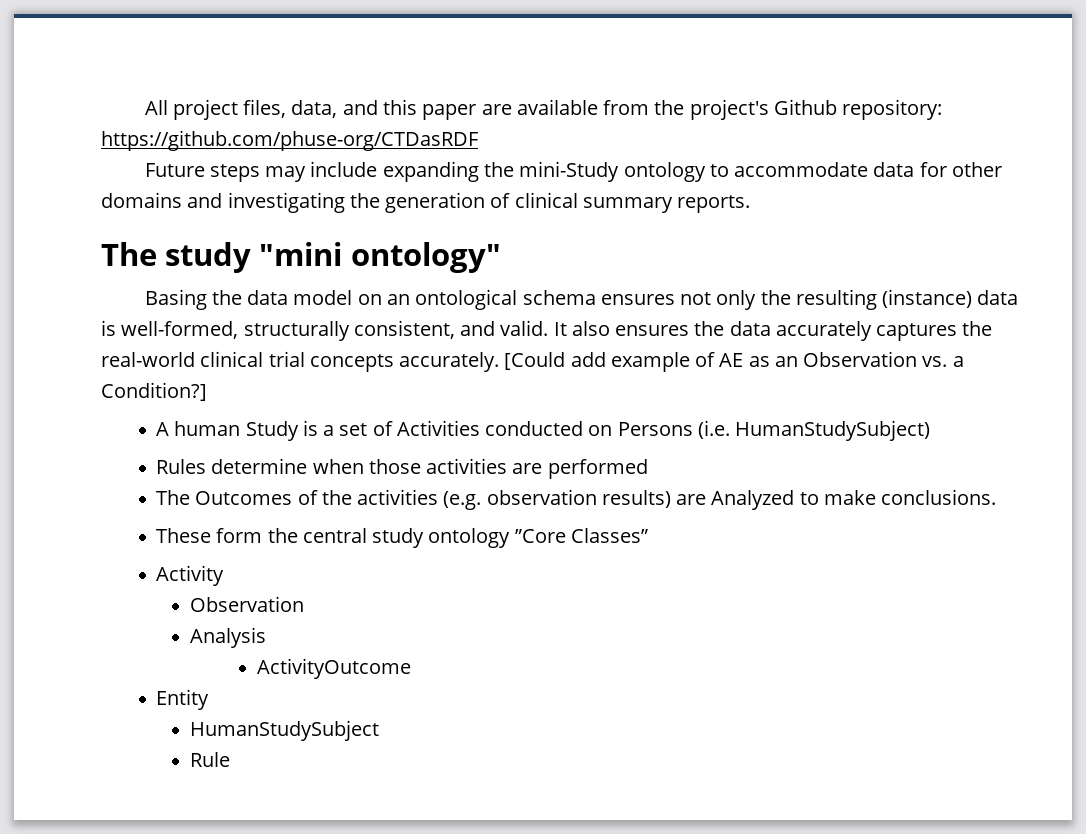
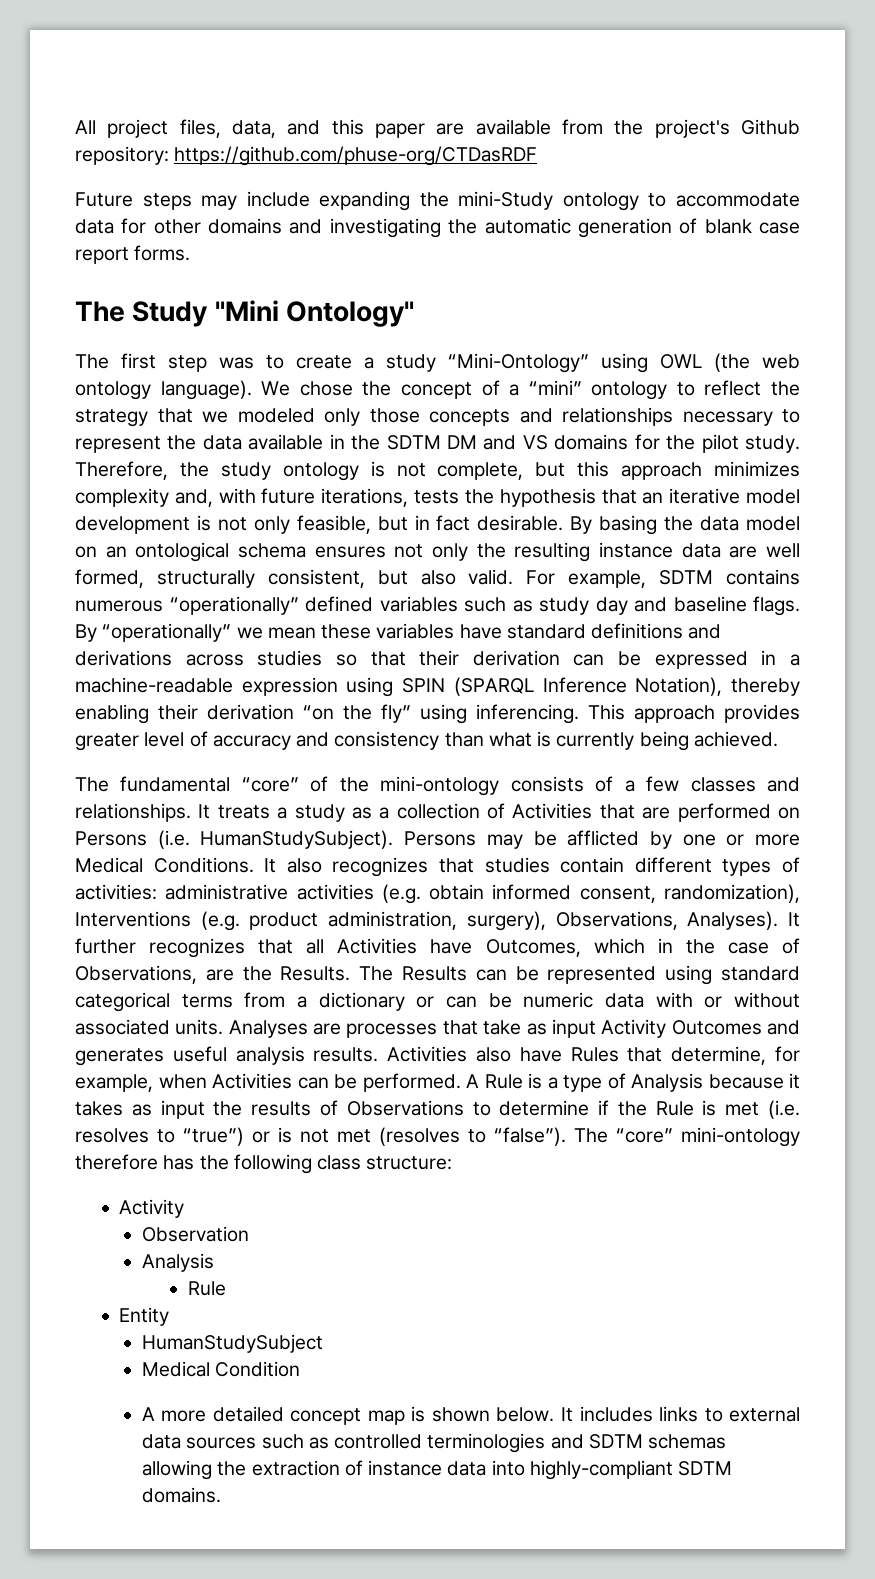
(380, 200) none -> [484,218,571,234] automatic
[514,192,751,213] [101,242,501,273] [144,289,207,310] clinical summary reports. // The study "mini ontology" // Basing -> [704,219,801,234] [75,245,191,264] [75,300,415,327] [75,353,800,373] [75,380,800,400] [75,407,800,427] [75,434,801,453] [75,461,800,481] [75,488,801,507] [75,515,658,535] blank case report forms. // The Study "Mini Ontology" // The first step was to create a study “Mini-Ontology” using OWL (the web ontology language). We chose the concept of a “mini” ontology to reflect the strategy that we modeled only those concepts and relationships necessary to represent the data available in the SDTM DM and VS domains for the pilot study. Therefore, the study ontology is not complete, but this approach minimizes complexity and, with future iterations, tests the hypothesis that an iterative model development is not only feasible, but in fact desirable. By basing
[882,289,1019,308] [101,320,993,341] [101,351,964,372] [101,382,207,401] [156,420,931,441] [156,458,648,479] [156,489,997,510] [156,528,648,548] (instance) data is well-formed, structurally consistent, and valid. It also ensures the data accurately captures the real-world clinical trial concepts accurately. [Could add example of AE as an Observation vs. a Condition?] // A human Study is a set of Activities conducted on Persons (i.e. HumanStudySubject) // Rules determine when those activities are performed // The Outcomes of the activities (e.g. observation results) are Analyzed to make conclusions. // These form the central study ontology ”Core Classes” -> [599,542,800,558] [75,569,801,588] [75,596,800,616] [75,623,722,642] [75,650,800,669] [75,677,800,697] [75,704,800,724] [75,731,778,751] [75,776,801,796] [75,803,800,822] [75,830,801,849] [75,857,801,877] [75,884,800,904] [75,911,800,931] [75,938,801,958] [75,965,800,985] [75,992,800,1012] [75,1019,801,1038] [75,1046,800,1066] [75,1073,800,1092] [75,1100,801,1119] [75,1127,800,1147] [75,1154,453,1174] instance data are well formed, structurally consistent, but also valid. For example, SDTM contains numerous “operationally” defined variables such as study day and baseline flags. By “operationally” we mean these variables have standard definitions and derivations across studies so that their derivation can be expressed in a machine-readable expression using SPIN (SPARQL Inference Notation), thereby enabling their derivation “on the fly” using inferencing. This approach provides greater level of accuracy and consistency than what is currently being achieved. // The fundamental “core” of the mini-ontology consists of a few classes and relationships. It treats a study as a collection of Activities that are performed on Persons (i.e. HumanStudySubject). Persons may be afflicted by one or more Medical Conditions. It also recognizes that studies contain different types of activities: administrative activities (e.g. obtain informed consent, randomization), Interventions (e.g. product administration, surgery), Observations, Analyses). It further recognizes that all Activities have Outcomes, which in the case of Observations, are the Results. The Results can be represented using standard categorical terms from a dictionary or can be numeric data with or without associated units. Analyses are processes that take as input Activity Outcomes and generates useful analysis results. Activities also have Rules that determine, for example, when Activities can be performed. A Rule is a type of Analysis because it takes as input the results of Observations to determine if the Rule is met (i.e. resolves to “true”) or is not met (resolves to “false”). The “core” mini-ontology therefore has the following class structure:
[256,658,411,679] ActivityOutcome -> [187,1281,226,1296] Rule
[189,752,230,767] Rule -> [141,1361,301,1377] [141,1406,801,1425] [141,1433,727,1453] [141,1460,733,1480] [141,1487,221,1503] Medical Condition // A more detailed concept map is shown below. It includes links to external data sources such as controlled terminologies and SDTM schemas allowing the extraction of instance data into highly-compliant SDTM domains.

